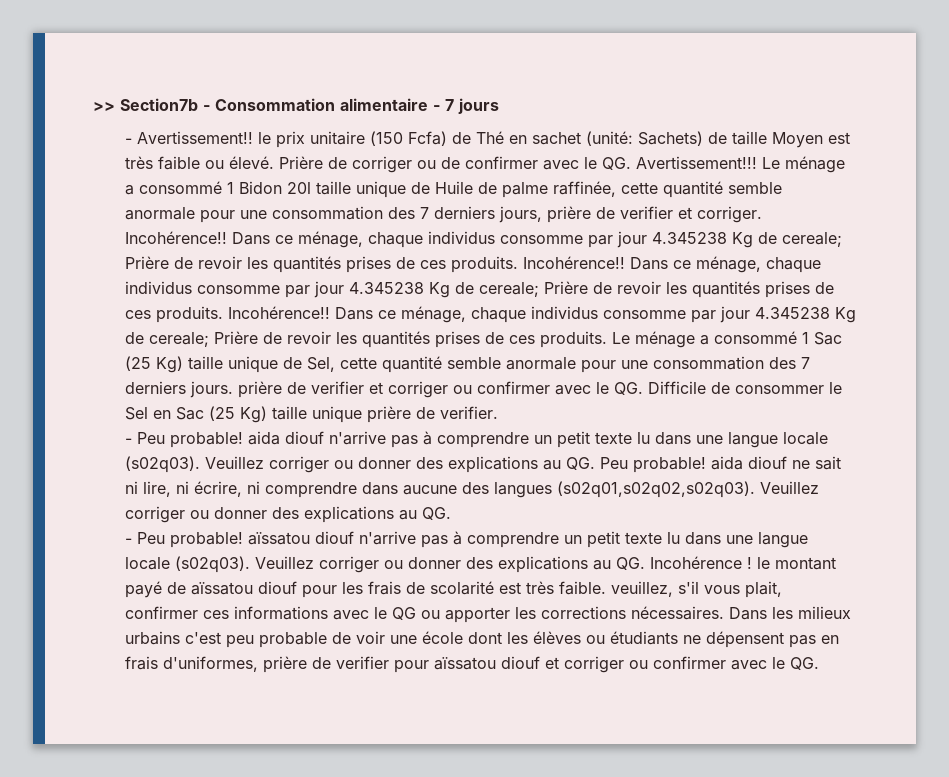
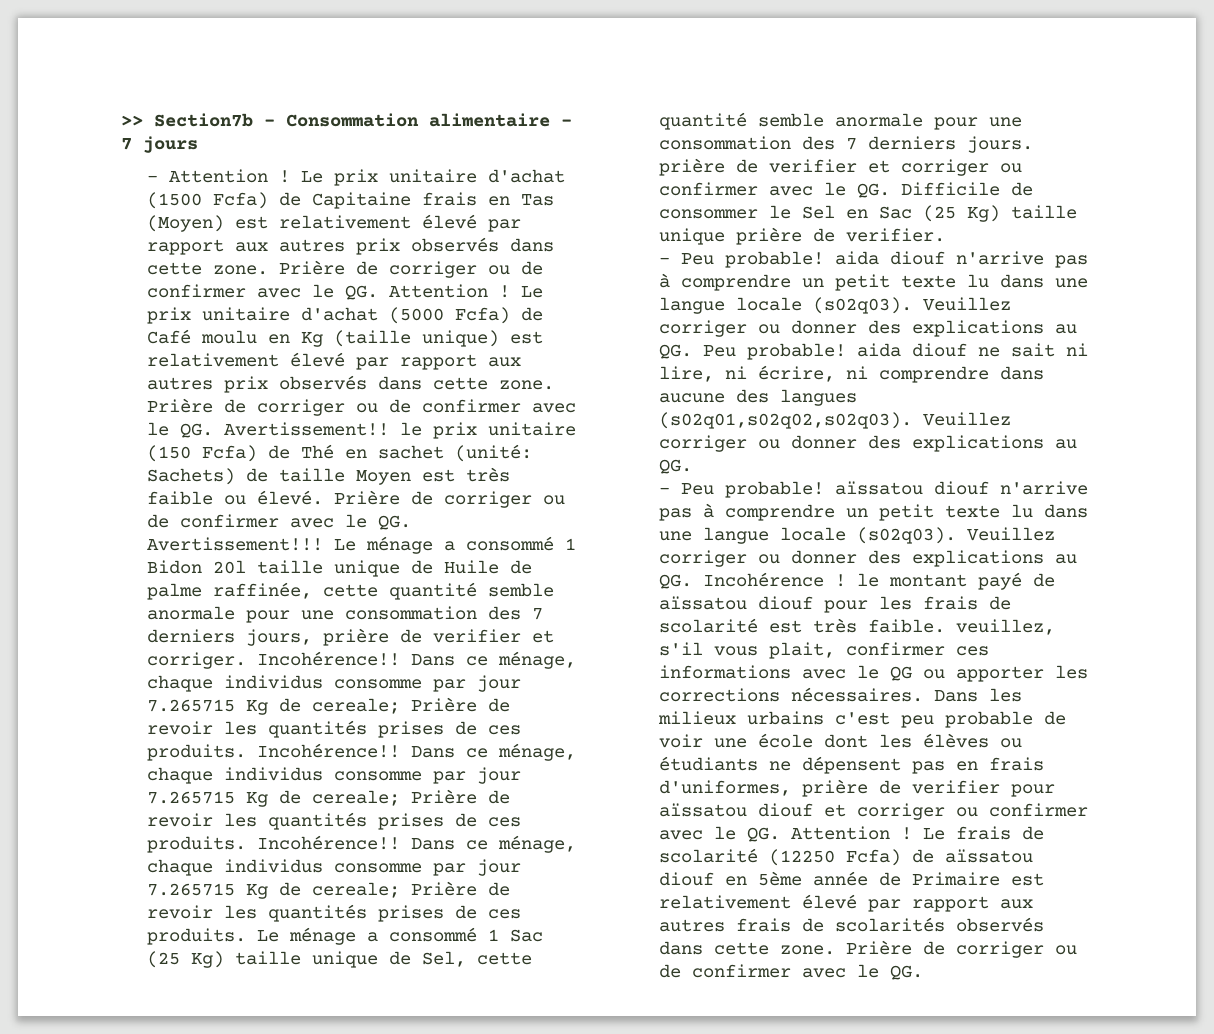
(132, 141) none -> [168,169,565,186] [146,192,554,209] [146,214,521,232] [146,237,554,255] [146,260,543,278] [146,284,543,300] [146,307,543,324] [146,329,543,347] [146,352,521,370] [146,375,554,393] [146,398,576,416] [146,422,213,438] Attention ! Le prix unitaire d'achat (1500 Fcfa) de Capitaine frais en Tas (Moyen) est relativement élevé par rapport aux autres prix observés dans cette zone. Prière de corriger ou de confirmer avec le QG. Attention ! Le prix unitaire d'achat (5000 Fcfa) de Café moulu en Kg (taille unique) est relativement élevé par rapport aux autres prix observés dans cette zone. Prière de corriger ou de confirmer avec le QG.
[651,232,727,244] 4.345238 -> [146,699,235,712] 7.265715
[348,282,424,294] 4.345238 -> [146,791,235,804] 7.265715
[754,307,830,319] 4.345238 -> [146,883,235,896] 7.265715
(819, 663) none -> [790,826,1044,840] [658,848,1033,866] [658,871,1044,886] [658,894,1033,912] [658,917,1044,932] [658,940,1077,958] [658,964,923,980] Attention ! Le frais de scolarité (12250 Fcfa) de aïssatou diouf en 5ème année de Primaire est relativement élevé par rapport aux autres frais de scolarités observés dans cette zone. Prière de corriger ou de confirmer avec le QG.

